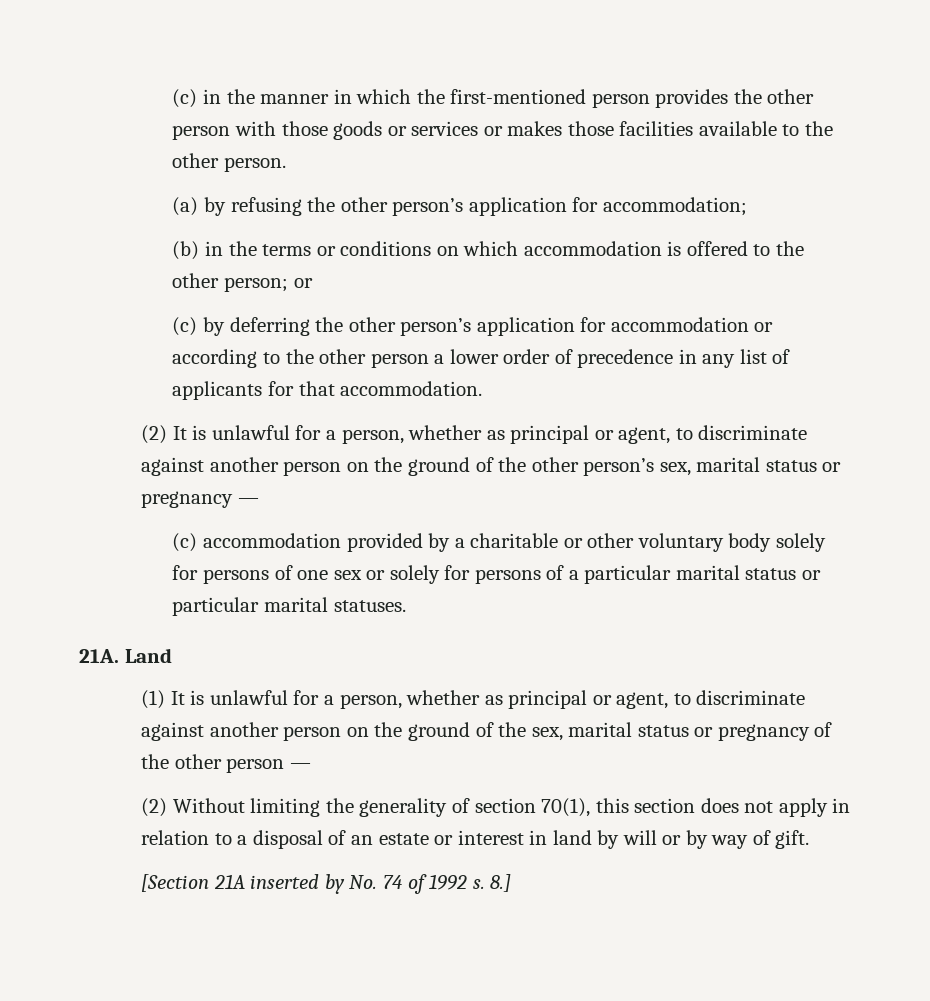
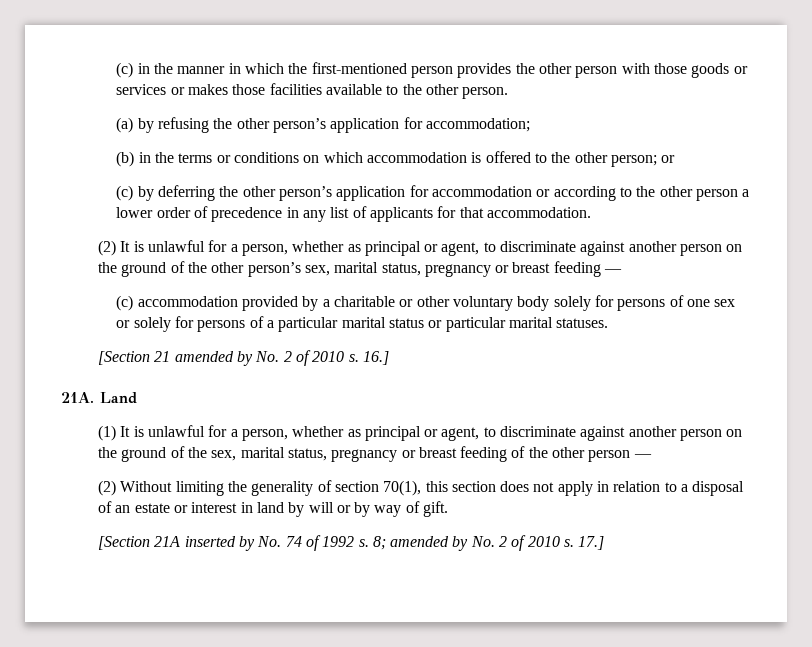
[765,460,842,472] [141,491,234,508] status or pregnancy -> [381,261,601,277] status, pregnancy or breast feeding
(406, 606) none -> [97,350,389,366] // [Section 21 amended by No. 2 of 2010 s. 16.]
[637,724,810,741] status or pregnancy -> [287,446,508,462] status, pregnancy or breast feeding
[490,874,512,892] 8.] -> [372,535,605,551] 8; amended by No. 2 of 2010 s. 17.]

